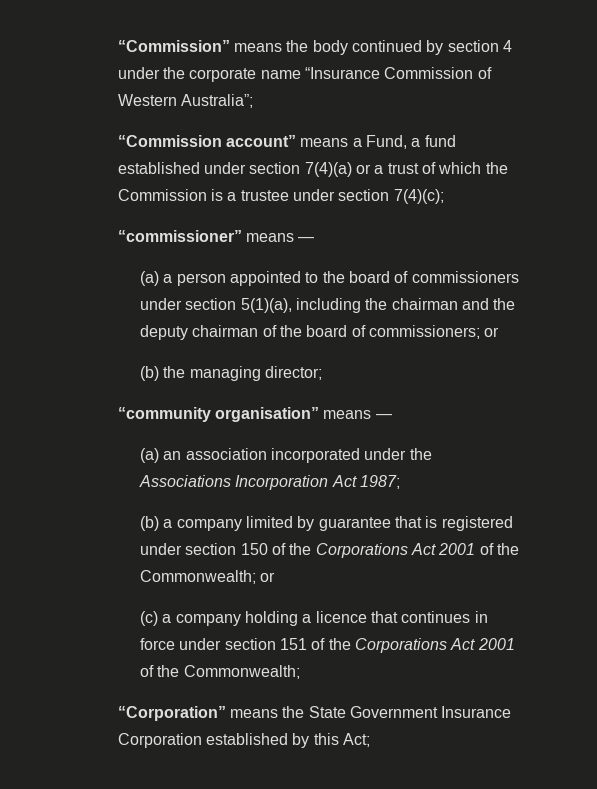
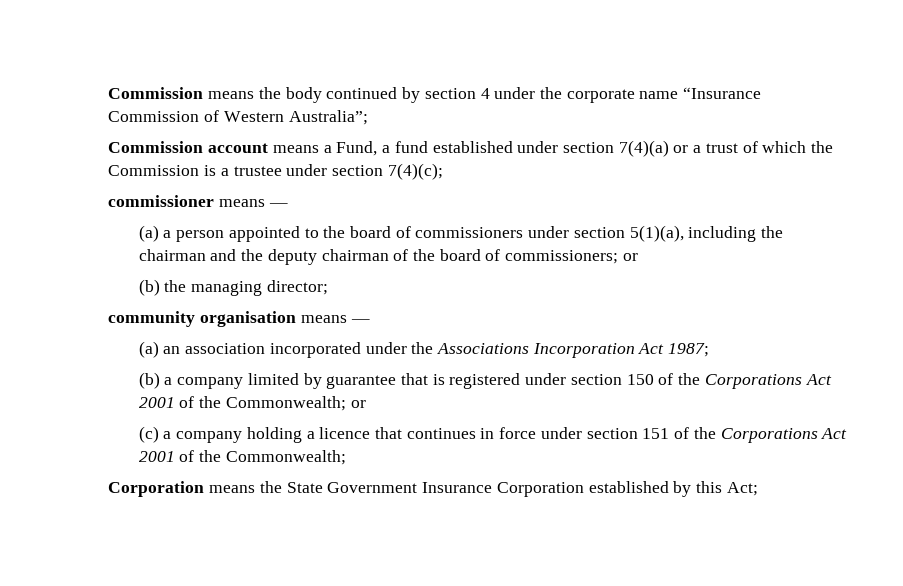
[117,40,230,52] “Commission” -> [108,87,204,99] Commission
[117,135,297,147] “Commission account” -> [108,141,269,153] Commission account
[117,230,242,242] “commissioner” -> [108,195,215,207] commissioner
[117,407,320,422] “community organisation” -> [108,311,297,327] community organisation
[117,706,226,721] “Corporation” -> [108,481,205,497] Corporation

